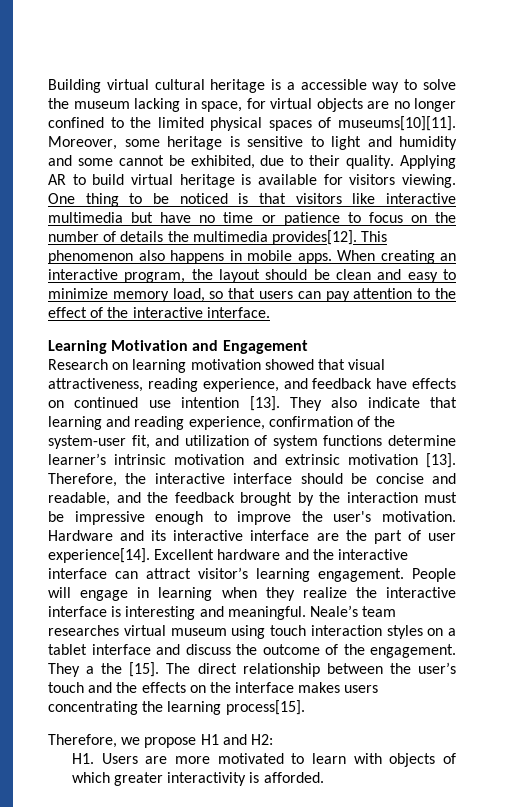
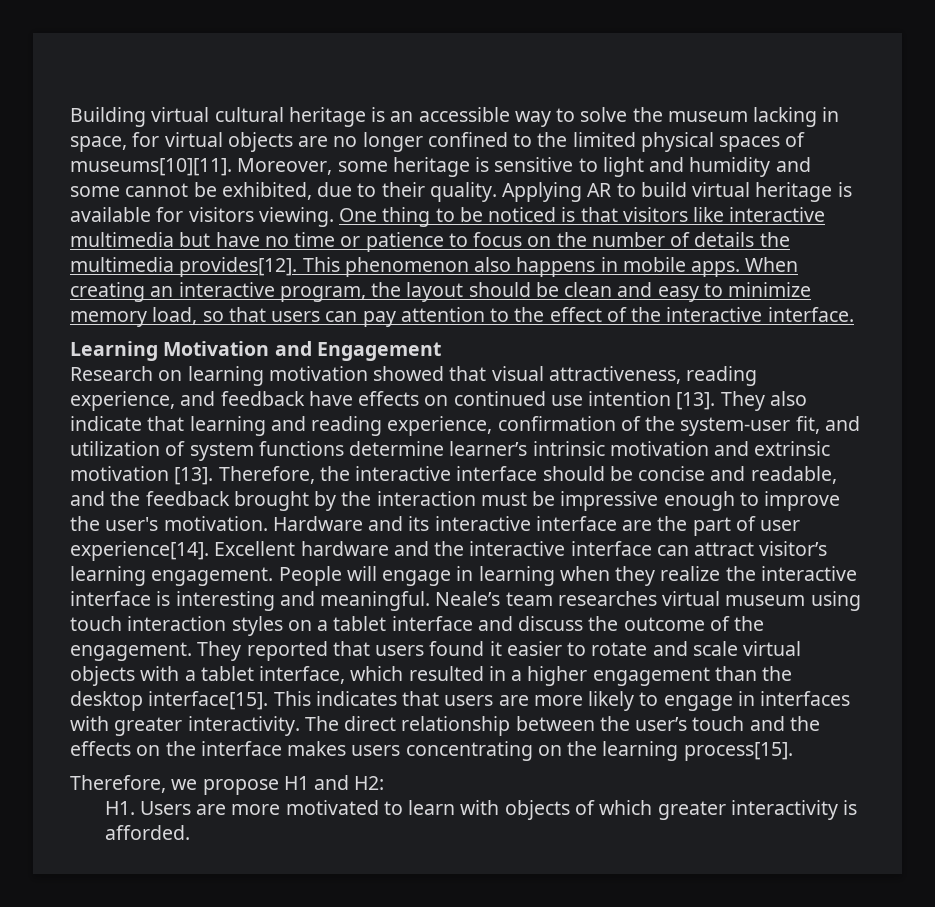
[286,82,295,90] a -> [390,111,414,122] an
[86,662,160,677] a the [15]. -> [246,641,802,661] [70,666,793,686] [70,691,851,711] [70,716,300,736] reported that users found it easier to rotate and scale virtual objects with a tablet interface, which resulted in a higher engagement than the desktop interface[15]. This indicates that users are more likely to engage in interfaces with greater interactivity.
(138, 708) none -> [537,745,562,756] on

